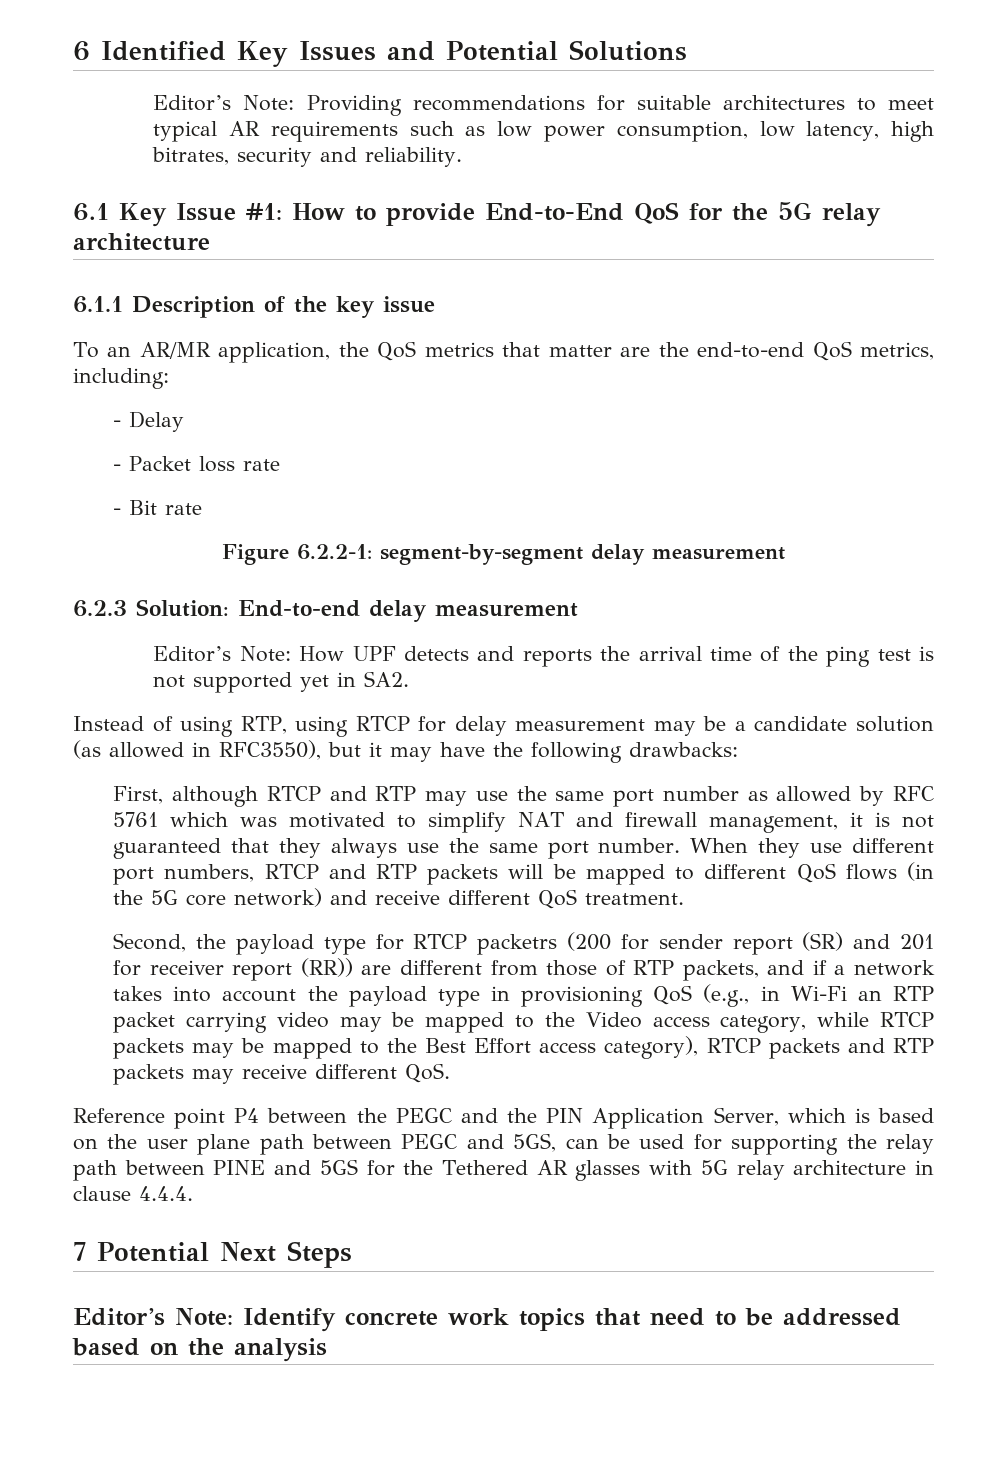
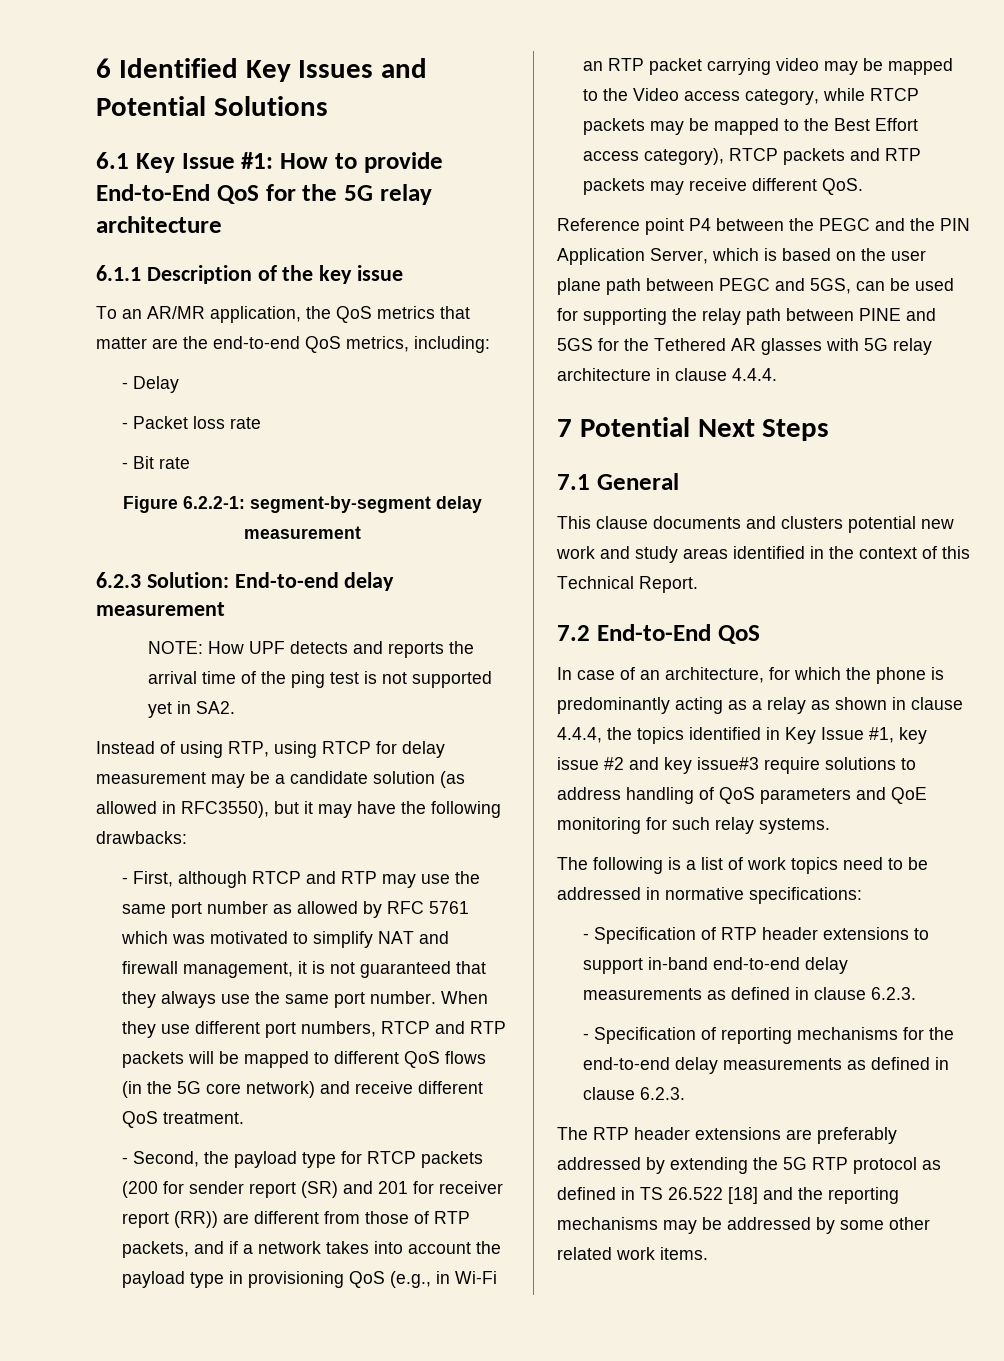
[153,95,934,116] [153,121,934,142] [152,147,463,167] // Editor’s Note: Providing recommendations for suitable architectures to meet typical AR requirements such as low power consumption, low latency, high bitrates, security and reliability. -> (328, 106) none
[153,646,291,662] Editor’s Note: -> [148,641,204,654] NOTE:
(738, 749) none -> [122,877,129,884] -
(685, 899) none -> [122,1157,129,1164] -
[477,934,558,955] packetrs -> [421,1151,484,1168] packets
[73,1308,438,1332] Editor’s Note: Identify concrete -> [557,473,679,490] [557,516,954,533] [556,546,970,563] [557,576,698,593] [557,624,760,644] [557,667,944,684] [557,697,963,714] [557,727,927,744] [557,757,916,774] [557,787,927,804] [557,817,830,834] [557,857,743,874] 7.1 General // This clause documents and clusters potential new work and study areas identified in the context of this Technical Report. // 7.2 End-to-End QoS // In case of an architecture, for which the phone is predominantly acting as a relay as shown in clause 4.4.4, the topics identified in Key Issue #1, key issue #2 and key issue#3 require solutions to address handling of QoS parameters and QoE monitoring for such relay systems. // The following is a list of
[595,1308,641,1326] that -> (838, 865) none
[72,1338,327,1362] based on the analysis -> [646,887,862,904] [583,927,930,944] [583,957,849,974] [583,987,917,1000] [583,1027,955,1044] [583,1057,950,1074] [583,1087,686,1100] [557,1127,897,1144] [557,1157,941,1174] [557,1187,899,1204] [557,1217,930,1234] [557,1247,708,1260] in normative specifications: // - Specification of RTP header extensions to support in-band end-to-end delay measurements as defined in clause 6.2.3. // - Specification of reporting mechanisms for the end-to-end delay measurements as defined in clause 6.2.3. // The RTP header extensions are preferably addressed by extending the 5G RTP protocol as defined in TS 26.522 [18] and the reporting mechanisms may be addressed by some other related work items.

